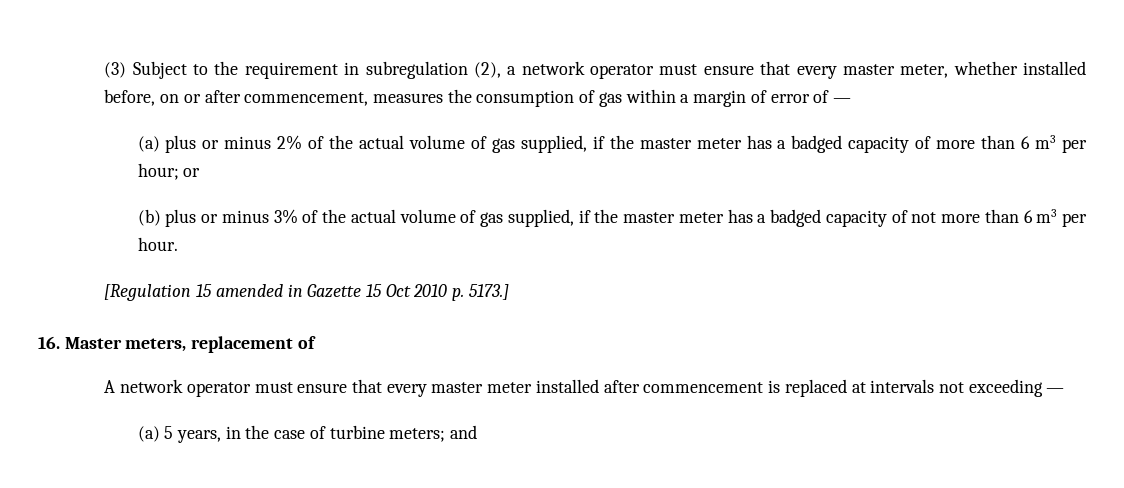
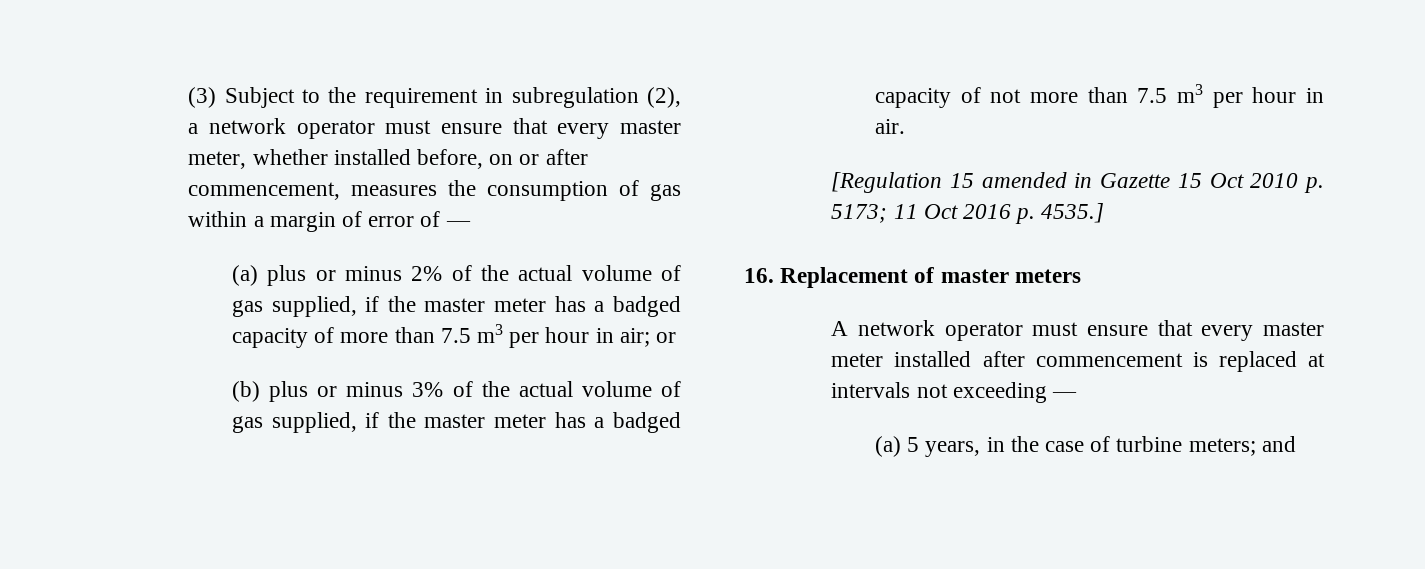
[1021,135,1088,153] [137,163,179,180] 6 m3 per hour; -> [440,324,650,348] 7.5 m3 per hour in air;
[1023,209,1088,227] [137,237,178,251] 6 m3 per hour. -> [1137,84,1324,108] [874,119,905,134] 7.5 m3 per hour in air.
[468,284,509,300] [38,336,316,353] 5173.] // 16. Master meters, replacement of -> [831,203,1105,224] [744,267,1081,288] 5173; 11 Oct 2016 p. 4535.] // 16. Replacement of master meters

